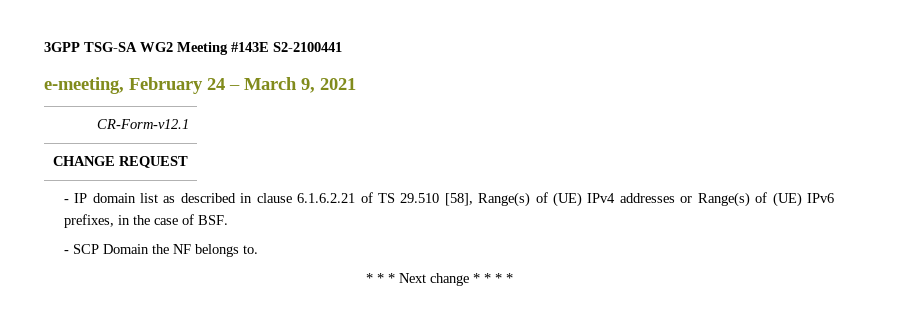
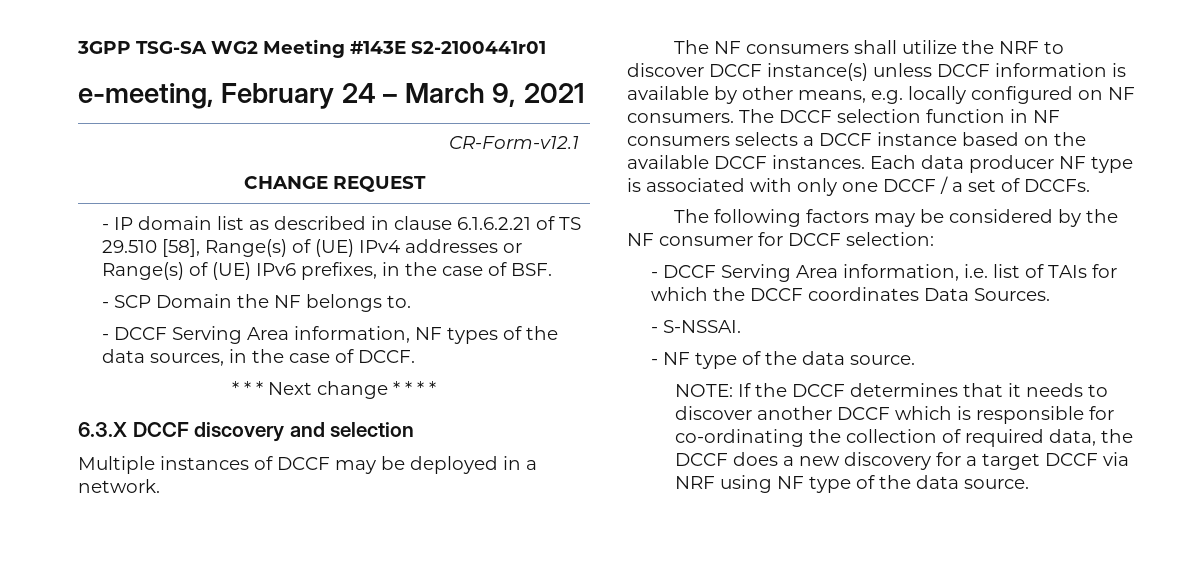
[273,42,342,52] S2-2100441 -> [411,41,546,54] S2-2100441r01
(258, 249) none -> [102,326,559,344] [102,349,416,366] // - DCCF Serving Area information, NF types of the data sources, in the case of DCCF.
(513, 278) none -> [78,422,415,442] [78,456,537,474] [78,479,160,493] [673,40,1064,54] [627,63,1126,81] [627,86,1135,104] [627,109,1060,123] [627,132,1086,146] [627,155,1133,173] [627,176,1090,196] [673,209,1118,227] [627,232,934,246] [651,264,1118,282] [651,287,1051,301] [651,320,742,333] [651,351,916,369] [675,383,1109,397] [675,406,1115,424] [675,429,1134,447] [675,452,1130,470] [675,475,1030,493] // 6.3.X DCCF discovery and selection // Multiple instances of DCCF may be deployed in a network. // The NF consumers shall utilize the NRF to discover DCCF instance(s) unless DCCF information is available by other means, e.g. locally configured on NF consumers. The DCCF selection function in NF consumers selects a DCCF instance based on the available DCCF instances. Each data producer NF type is associated with only one DCCF / a set of DCCFs. // The following factors may be considered by the NF consumer for DCCF selection: // - DCCF Serving Area information, i.e. list of TAIs for which the DCCF coordinates Data Sources. // - S-NSSAI. // - NF type of the data source. // NOTE: If the DCCF determines that it needs to discover another DCCF which is responsible for co-ordinating the collection of required data, the DCCF does a new discovery for a target DCCF via NRF using NF type of the data source.

